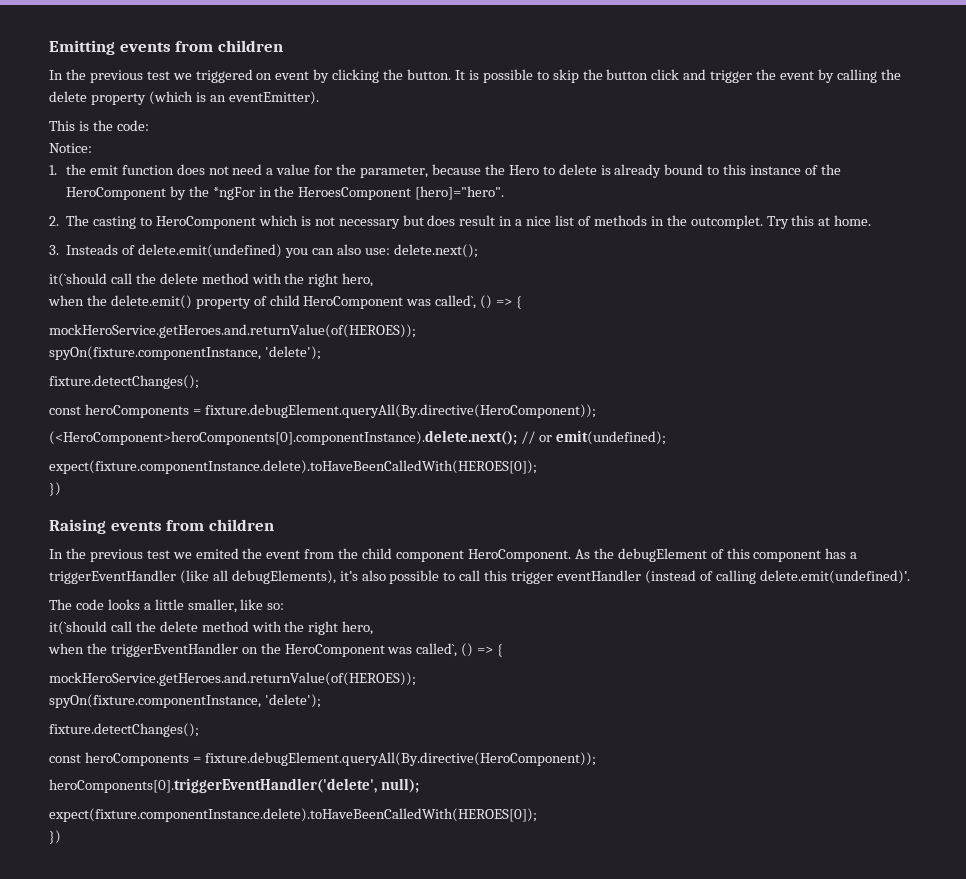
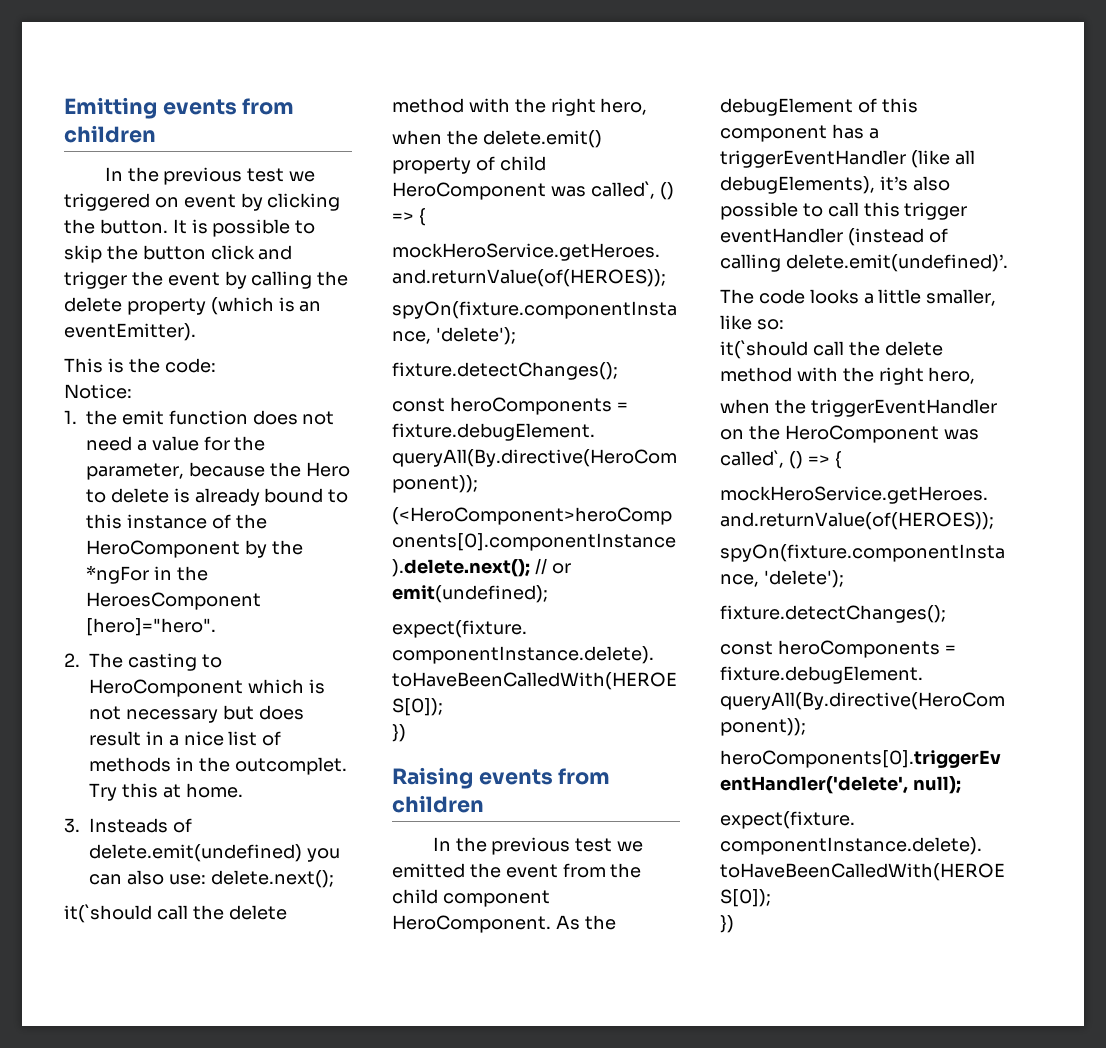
[195,548,239,559] emited -> [392,863,465,878] emitted

